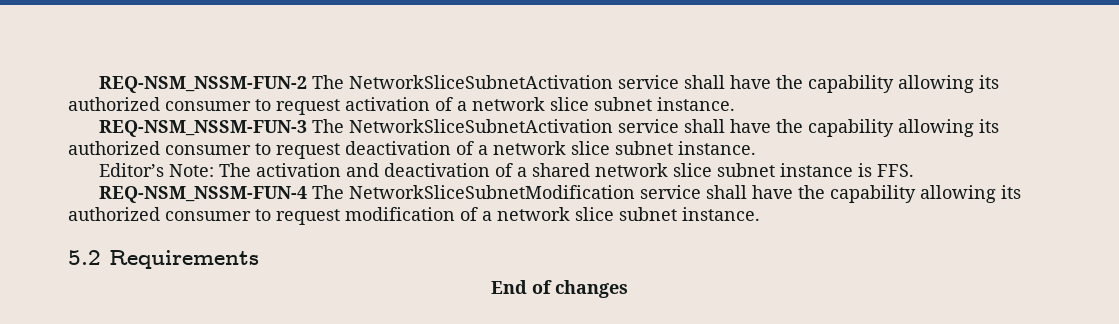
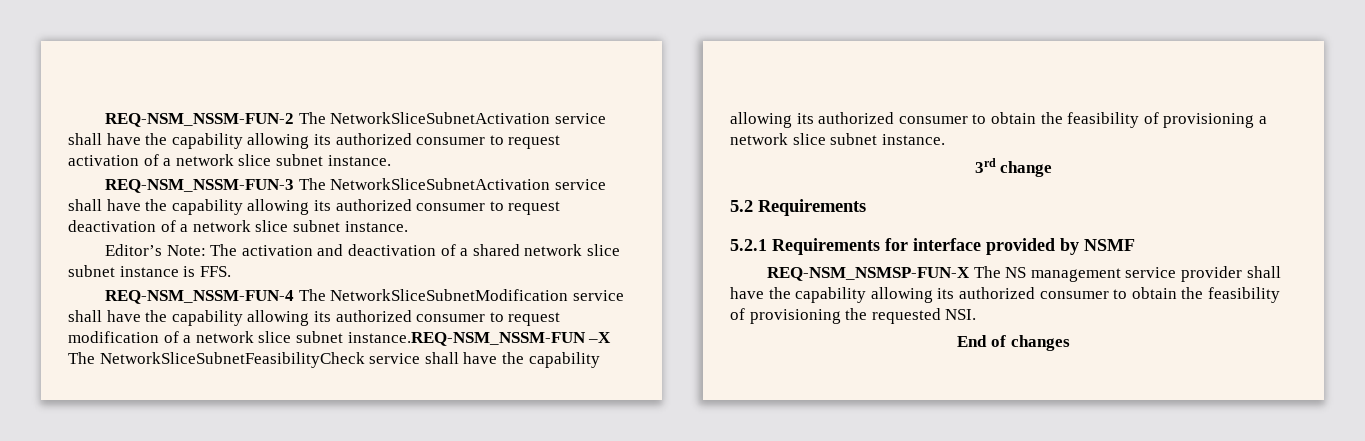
[682,207,760,221] instance. -> [347,332,612,346] [68,352,600,368] [730,112,1267,128] [730,133,945,145] [974,158,1053,177] instance.REQ-NSM_NSSM-FUN –X The NetworkSliceSubnetFeasibilityCheck service shall have the capability allowing its authorized consumer to obtain the feasibility of provisioning a network slice subnet instance. // 3rd change
(259, 259) none -> [730,238,1135,255] [767,266,1281,282] [730,287,1280,303] [730,308,977,324] // 5.2.1 Requirements for interface provided by NSMF // REQ-NSM_NSMSP-FUN-X The NS management service provider shall have the capability allowing its authorized consumer to obtain the feasibility of provisioning the requested NSI.

